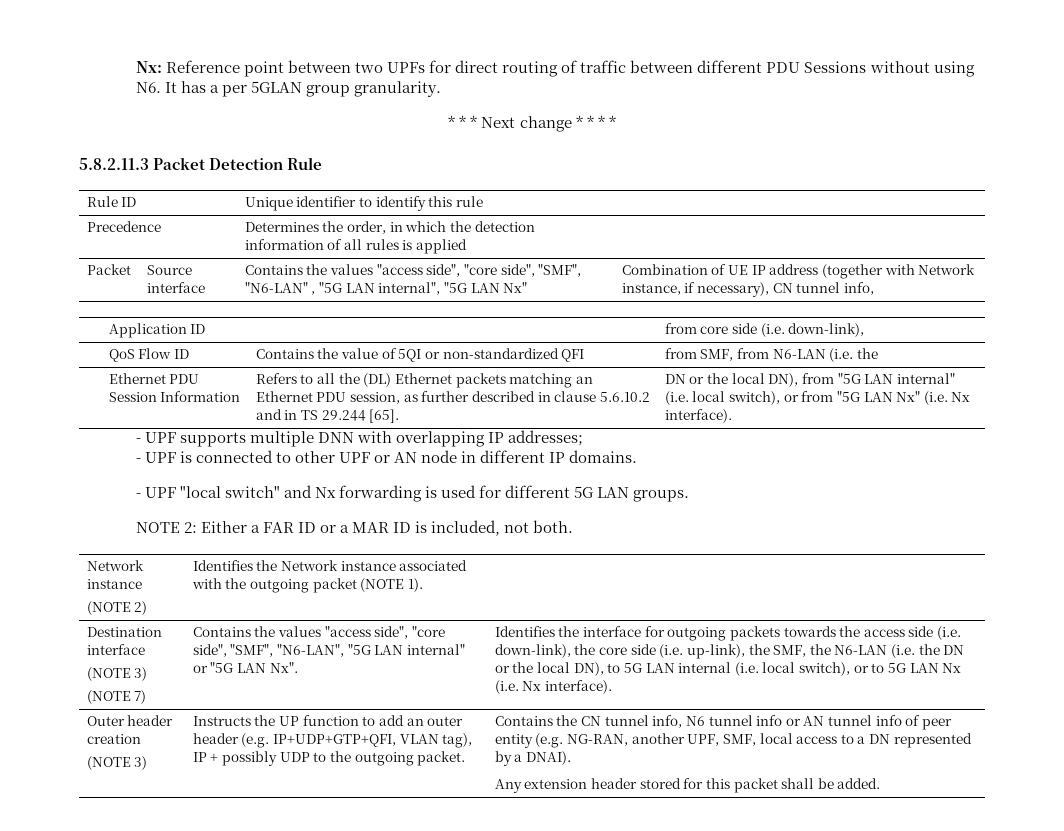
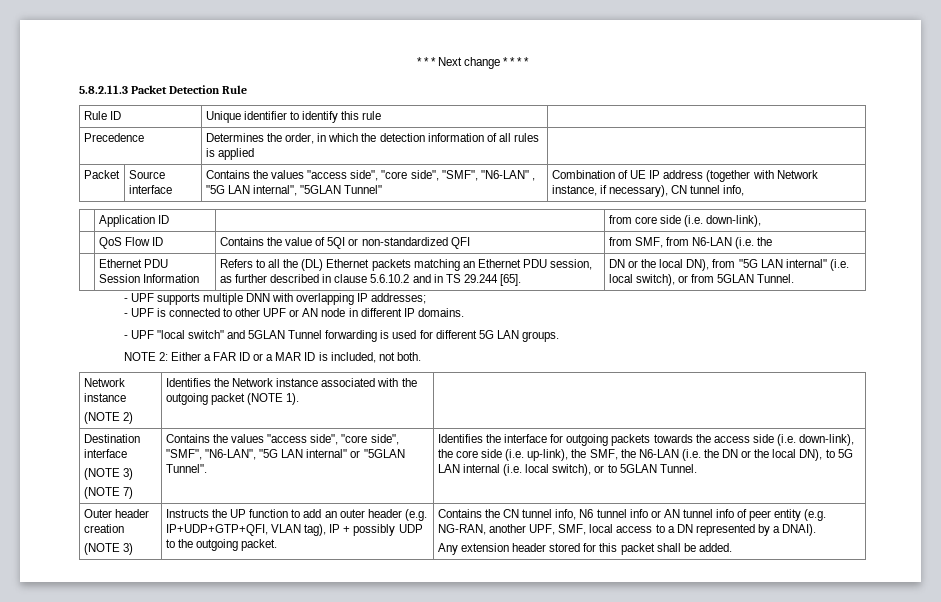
[135,60,975,77] [135,81,442,97] Nx: Reference point between two UPFs for direct routing of traffic between different PDU Sessions without using N6. It has a per 5GLAN group granularity. // -> (416, 61) none
[443,282,528,293] "5G LAN Nx" -> [300,185,383,194] "5GLAN Tunnel"
[836,391,971,405] [664,409,732,423] "5G LAN Nx" (i.e. Nx interface). -> [717,274,795,283] 5GLAN Tunnel.
[315,487,337,498] Nx -> [248,330,323,339] 5GLAN Tunnel
[210,662,298,673] "5G LAN Nx". -> [363,449,405,458] [165,464,207,473] "5GLAN Tunnel".
[888,663,962,673] [494,680,612,694] 5G LAN Nx (i.e. Nx interface). -> [619,464,697,473] 5GLAN Tunnel.

